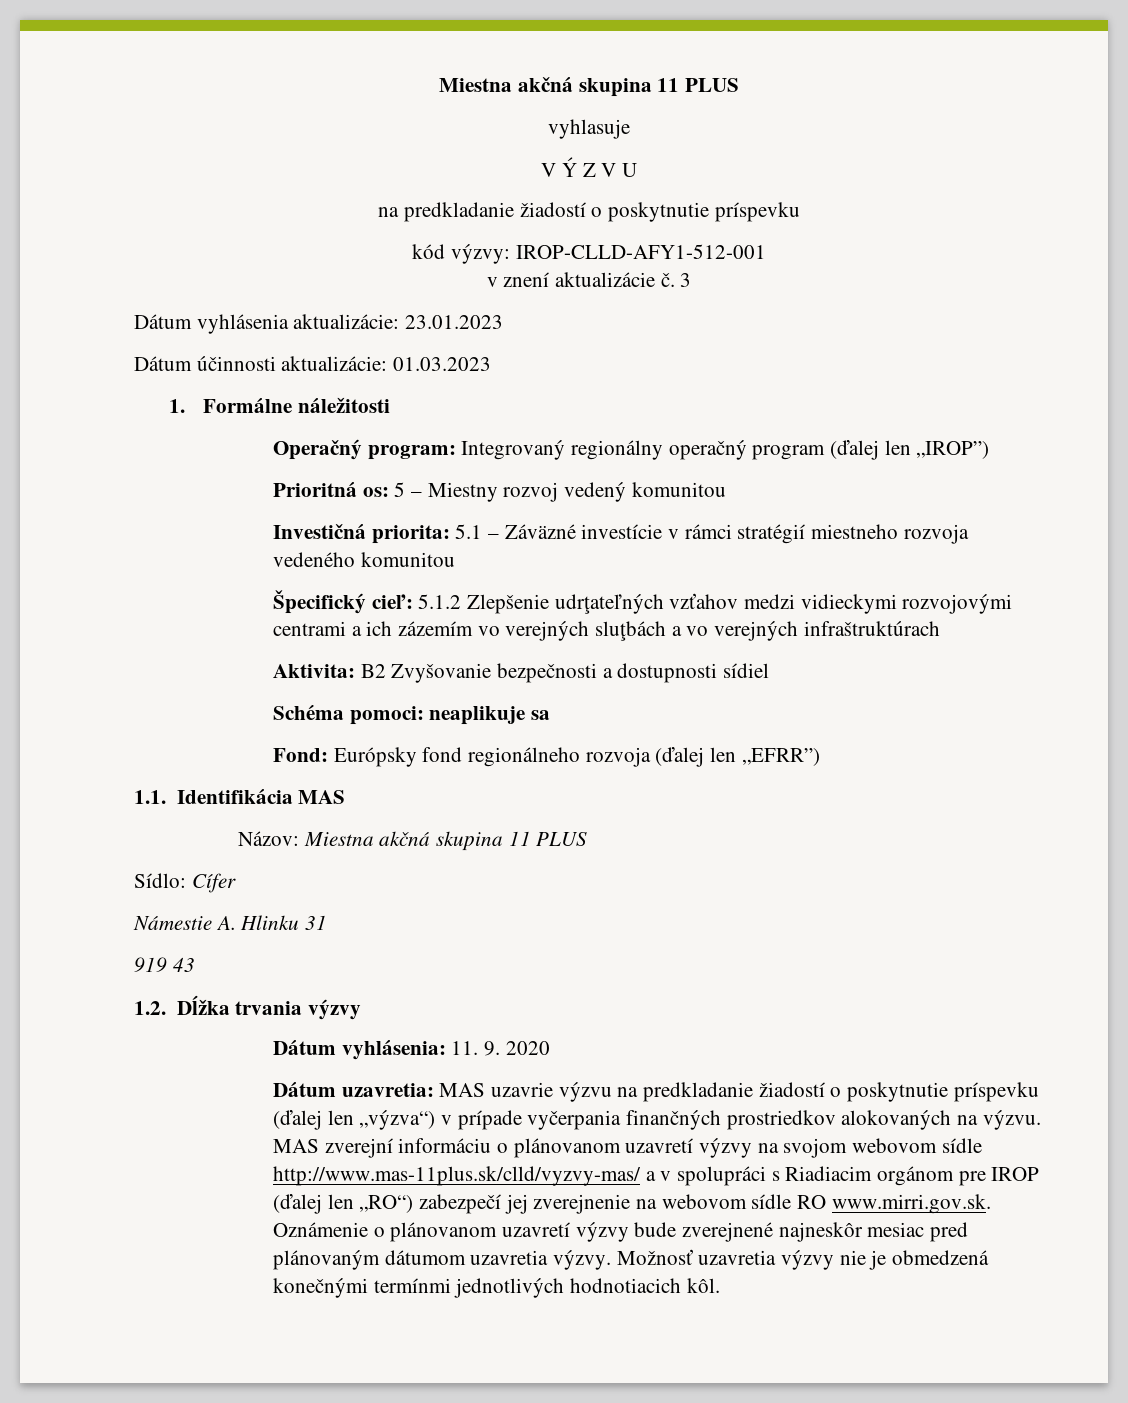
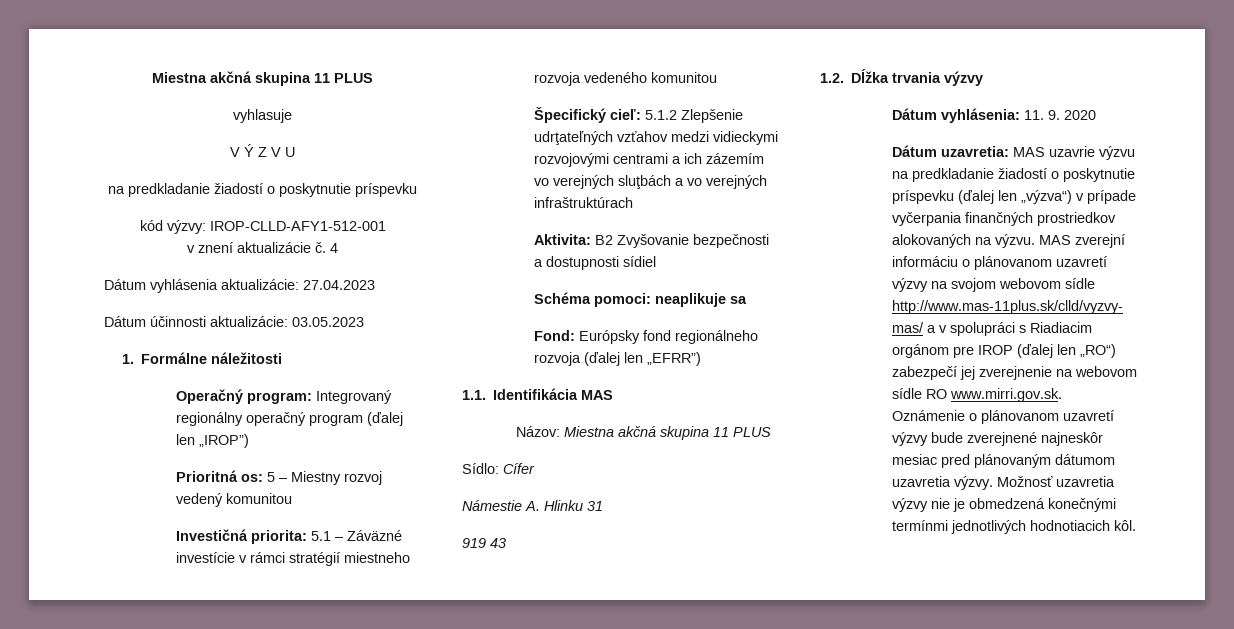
[680,273,692,287] 3 -> [330,243,338,253] 4
[405,315,504,329] 23.01.2023 -> [303,280,375,290] 27.04.2023
[393,357,492,371] 01.03.2023 -> [292,317,364,327] 03.05.2023

